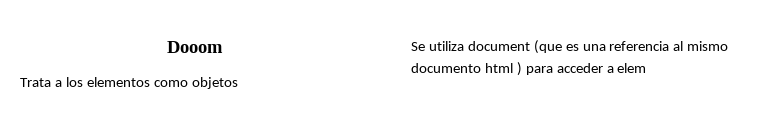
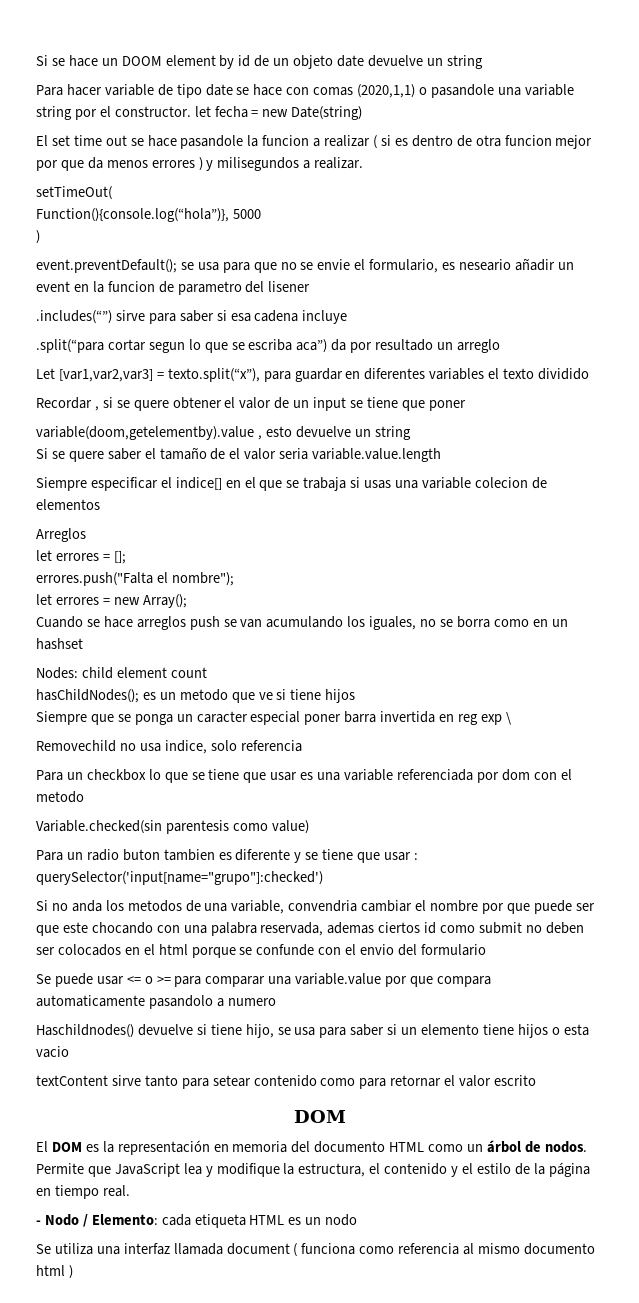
[167,41,223,53] [20,77,238,89] [411,40,606,54] Dooom // Trata a los elementos como objetos // Se utiliza document (que es una -> [36,55,483,69] [36,84,574,98] [36,106,363,120] [36,135,593,149] [36,157,364,171] [36,186,112,200] [36,208,261,222] [36,230,40,244] [36,258,574,273] [36,281,311,295] [36,310,348,324] [36,339,500,353] [36,368,590,382] [36,397,466,411] [36,426,411,440] [36,447,442,462] [36,477,547,491] [36,499,100,510] [36,528,86,542] [36,550,126,564] [36,572,234,586] [36,594,187,608] [36,616,568,630] [36,638,83,650] [36,667,207,679] [36,689,356,703] [36,711,511,725] [36,740,302,754] [36,769,572,783] [36,791,84,803] [36,820,309,834] [36,849,418,863] [36,871,323,885] [36,900,595,914] [36,922,584,936] [36,944,486,958] [36,973,491,987] [36,995,276,1009] [36,1024,589,1038] [36,1046,69,1058] [36,1075,537,1089] [293,1110,346,1123] [36,1140,587,1155] [36,1162,590,1177] [36,1185,130,1199] [36,1214,358,1228] [36,1243,395,1257] Si se hace un DOOM element by id de un objeto date devuelve un string // Para hacer variable de tipo date se hace con comas (2020,1,1) o pasandole una variable string por el constructor. let fecha = new Date(string) // El set time out se hace pasandole la funcion a realizar ( si es dentro de otra funcion mejor por que da menos errores ) y milisegundos a realizar. // setTimeOut( // Function(){console.log(“hola”)}, 5000 // ) // event.preventDefault(); se usa para que no se envie el formulario, es neseario añadir un event en la funcion de parametro del lisener // .includes(“”) sirve para saber si esa cadena incluye // .split(“para cortar segun lo que se escriba aca”) da por resultado un arreglo // Let [var1,var2,var3] = texto.split(“x”), para guardar en diferentes variables el texto dividido // Recordar , si se quere obtener el valor de un input se tiene que poner // variable(doom,getelementby).value , esto devuelve un string // Si se quere saber el tamaño de el valor seria variable.value.length // Siempre especificar el indice[] en el que se trabaja si usas una variable colecion de elementos // Arreglos // let errores = []; // errores.push("Falta el nombre"); // let errores = new Array(); // Cuando se hace arreglos push se van acumulando los iguales, no se borra como en un hashset // Nodes: child element count // hasChildNodes(); es un metodo que ve si tiene hijos // Siempre que se ponga un caracter especial poner barra invertida en reg exp \ // Removechild no usa indice, solo referencia // Para un checkbox lo que se tiene que usar es una variable referenciada por dom con el metodo // Variable.checked(sin parentesis como value) // Para un radio buton tambien es diferente y se tiene que usar : querySelector('input[name="grupo"]:checked') // Si no anda los metodos de una variable, convendria cambiar el nombre por que puede ser que este chocando con una palabra reservada, ademas ciertos id como submit no deben ser colocados en el html porque se confunde con el envio del formulario // Se puede usar <= o >= para comparar una variable.value por que compara automaticamente pasandolo a numero // Haschildnodes() devuelve si tiene hijo, se usa para saber si un elemento tiene hijos o esta vacio // textContent sirve tanto para setear contenido como para retornar el valor escrito // DOM // El DOM es la representación en memoria del documento HTML como un árbol de nodos. Permite que JavaScript lea y modifique la estructura, el contenido y el estilo de la página en tiempo real. // - Nodo / Elemento: cada etiqueta HTML es un nodo // Se utiliza una interfaz llamada document ( funciona como
[525,63,647,75] para acceder a elem -> (73, 1272) none

